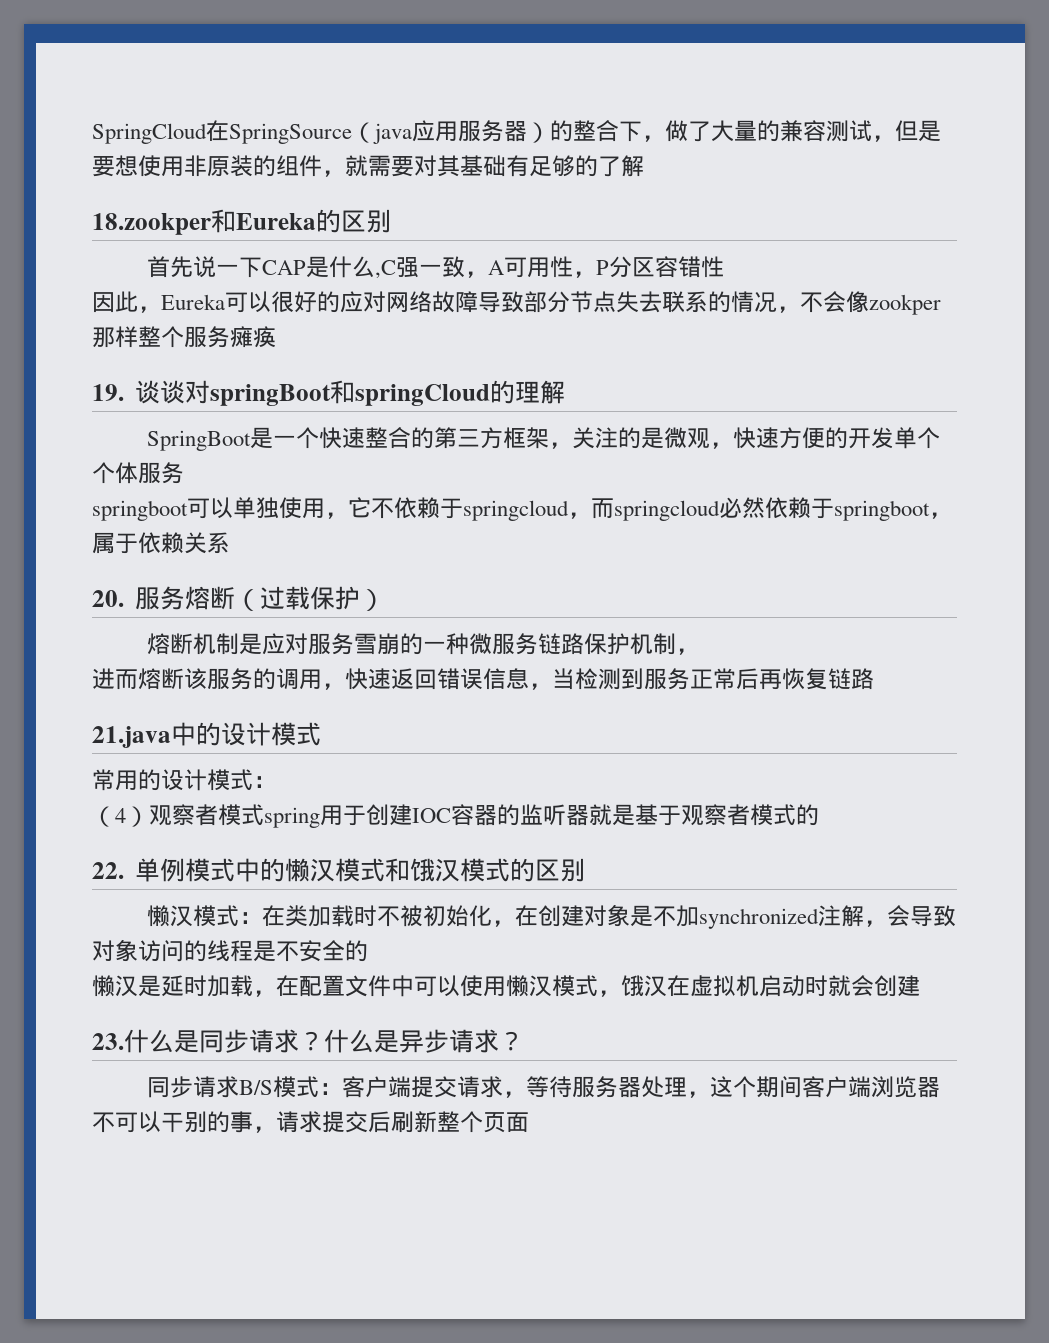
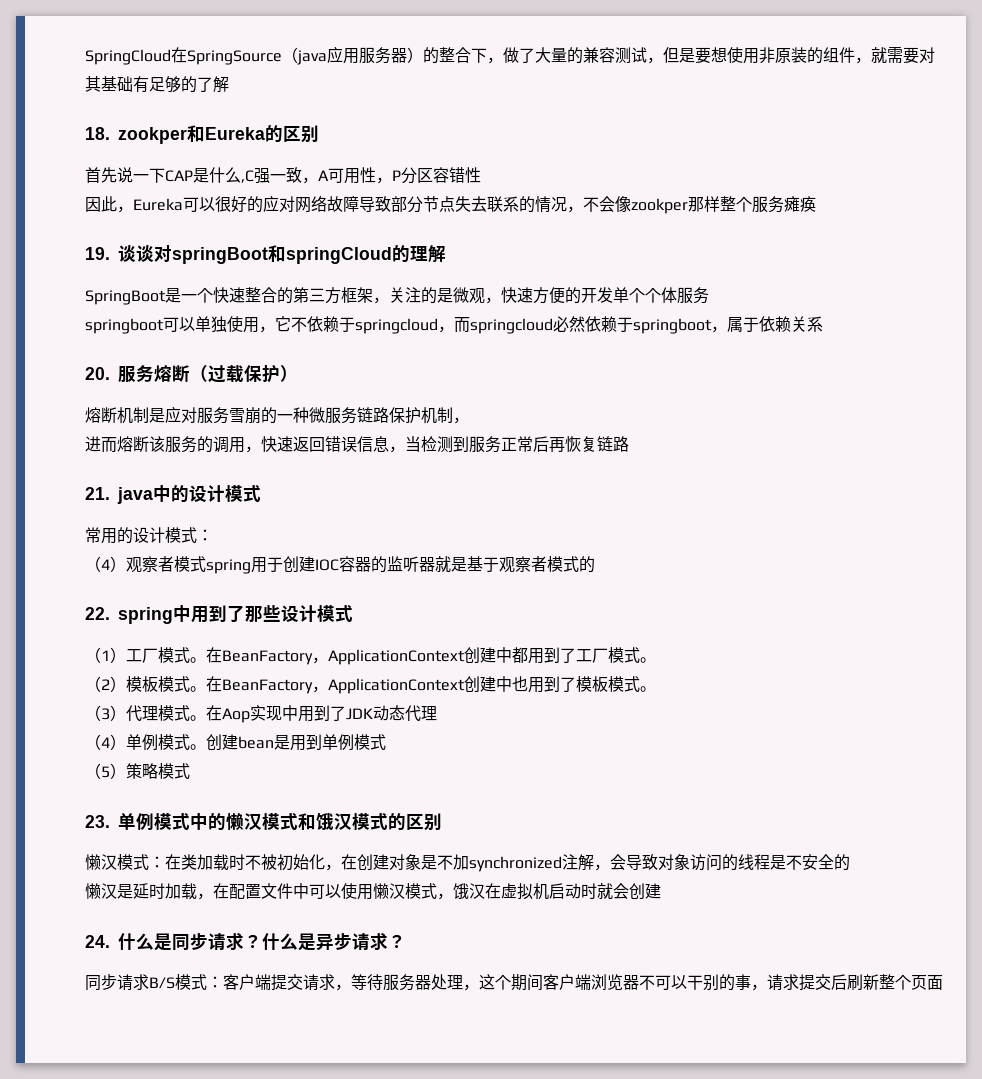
[92,213,211,235] 18.zookper -> [85,127,187,144] 18. zookper
[92,726,171,748] 21.java -> [85,487,153,504] 21. java
(124, 870) none -> [118,605,353,624] [85,647,656,665] [85,676,656,694] [85,705,437,723] [85,734,386,751] [85,763,190,779] [85,815,110,828] spring中用到了那些设计模式 // （1）工厂模式。在BeanFactory，ApplicationContext创建中都用到了工厂模式。 // （2）模板模式。在BeanFactory，ApplicationContext创建中也用到了模板模式。 // （3）代理模式。在Aop实现中用到了JDK动态代理 // （4）单例模式。创建bean是用到单例模式 // （5）策略模式 // 23.
[92,1033,124,1050] 23. -> [85,935,110,948] 24.

